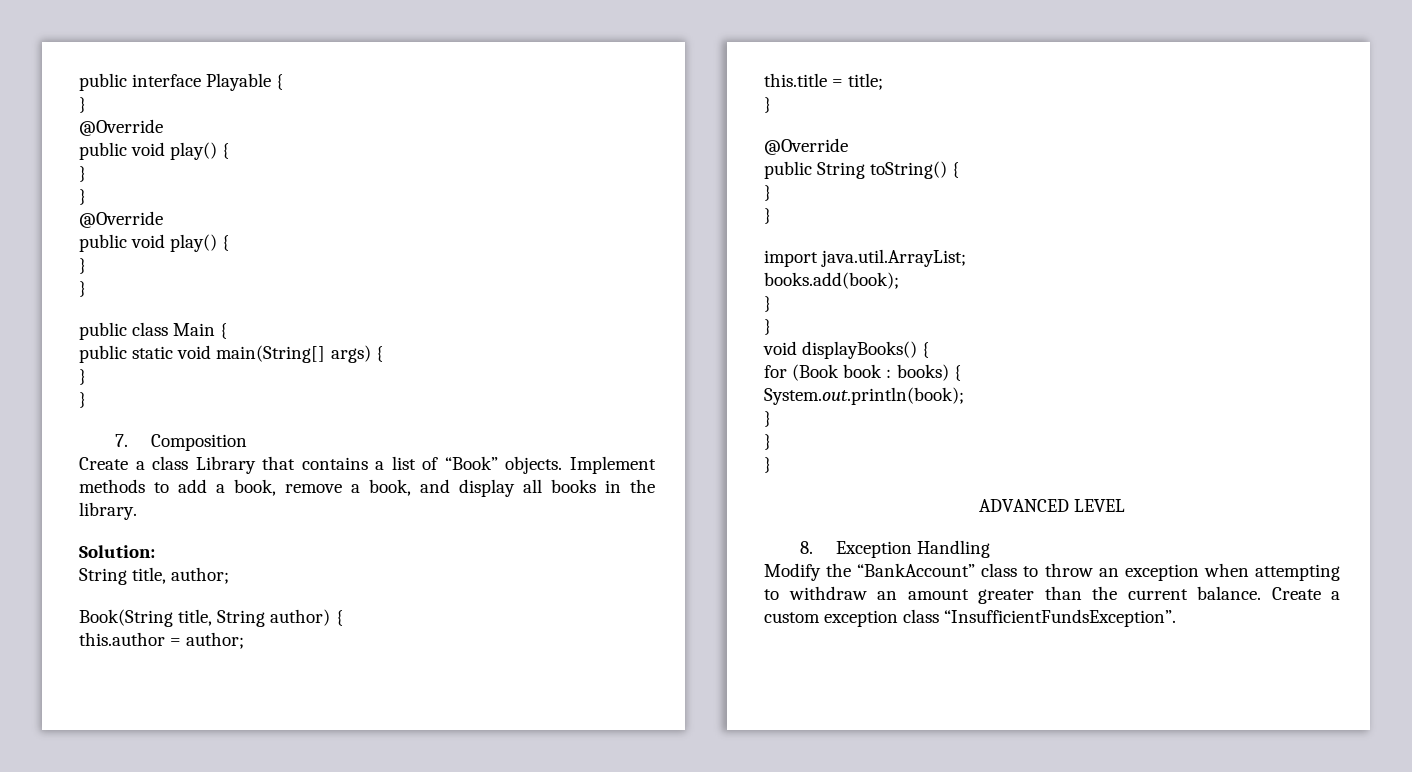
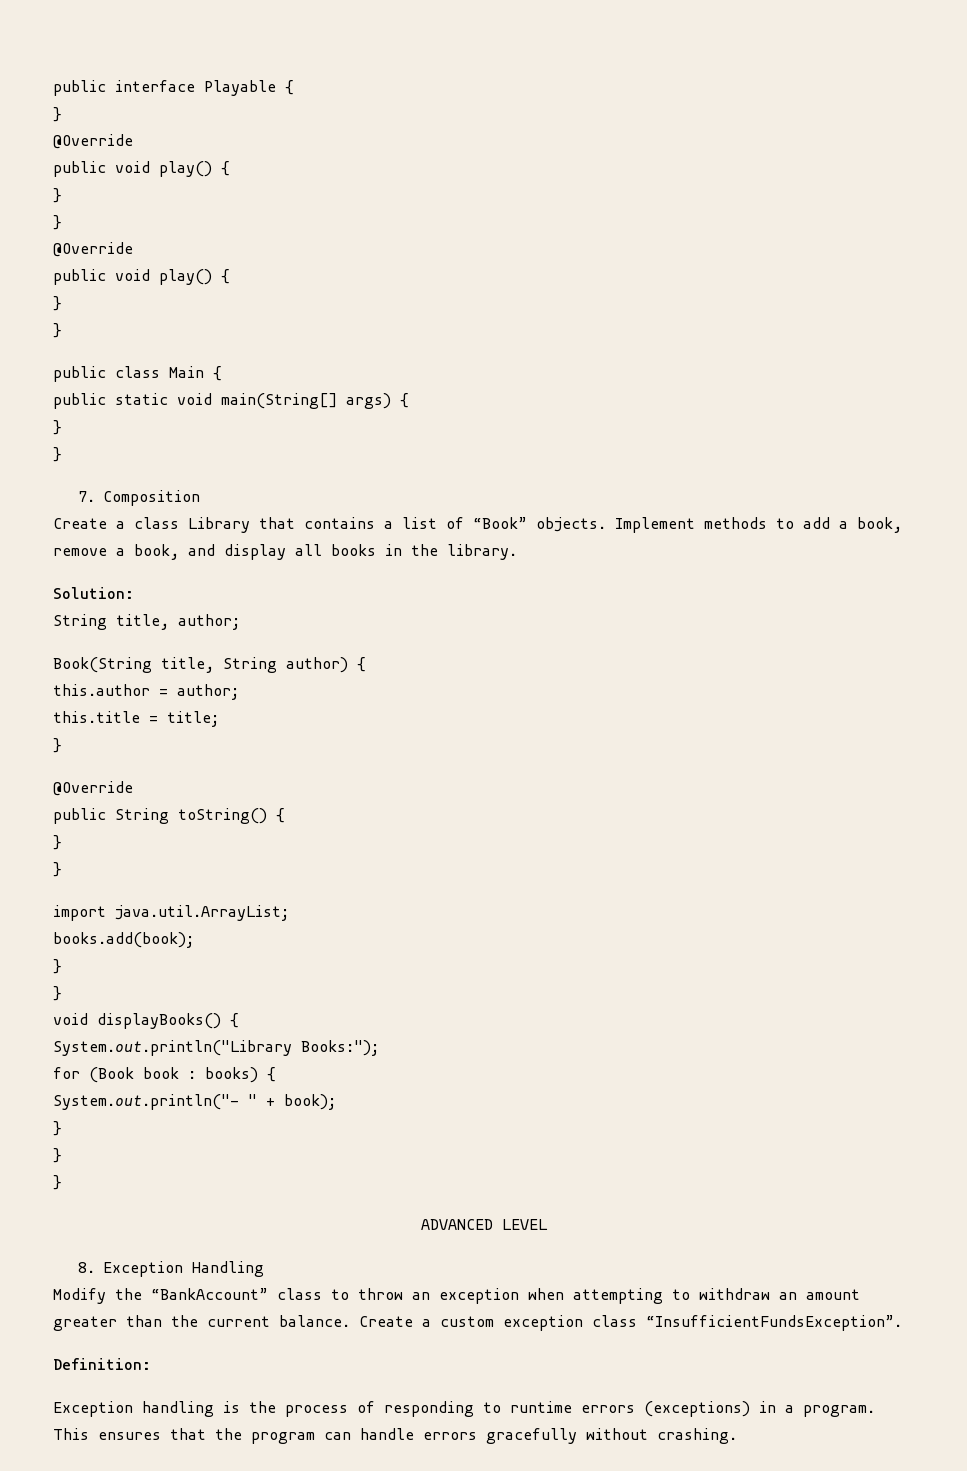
(930, 350) none -> [53,1040,379,1056] // System.out.println("Library Books:");
[764,387,964,405] System.out.println(book); -> [53,1094,336,1110] System.out.println("- " + book);
(1177, 618) none -> [53,1358,151,1370] [53,1401,875,1417] [53,1428,737,1444] // Definition: // Exception handling is the process of responding to runtime errors (exceptions) in a program. This ensures that the program can handle errors gracefully without crashing.

